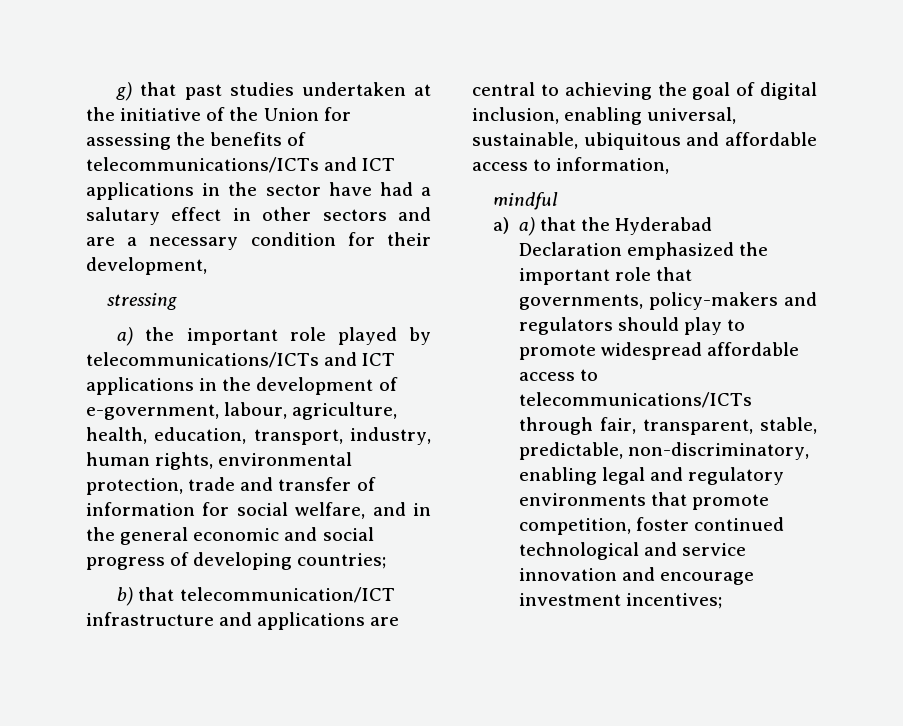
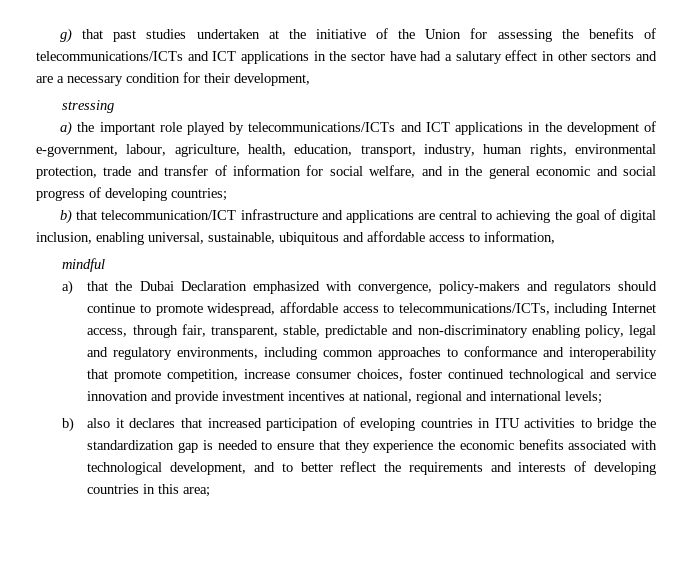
[518,217,535,236] a) -> (73, 287) none
[614,217,712,235] Hyderabad -> [139,281,174,291] Dubai
[738,242,768,256] [518,267,692,285] [518,294,643,310] the important role that governments, -> [325,281,432,294] with convergence,
[683,317,722,335] play -> [87,303,136,313] continue
[600,342,799,360] [518,369,598,381] [518,392,752,408] [518,417,817,435] [518,442,809,460] [518,467,784,485] [518,492,769,510] [518,518,631,535] widespread affordable access to telecommunications/ICTs through fair, transparent, stable, predictable, non-discriminatory, enabling legal and regulatory environments that promote competition, -> [207,302,656,316] [87,324,656,338] [87,346,657,360] [87,369,404,382] widespread, affordable access to telecommunications/ICTs, including Internet access, through fair, transparent, stable, predictable and non-discriminatory enabling policy, legal and regulatory environments, including common approaches to conformance and interoperability that promote competition, increase consumer choices,
[659,572,754,585] [518,593,722,609] encourage investment incentives; -> [175,391,603,404] [61,417,657,432] [87,439,658,453] [87,461,657,475] [87,484,211,497] provide investment incentives at national, regional and international levels; // b) also it declares that increased participation of eveloping countries in ITU activities to bridge the standardization gap is needed to ensure that they experience the economic benefits associated with technological development, and to better reflect the requirements and interests of developing countries in this area;

